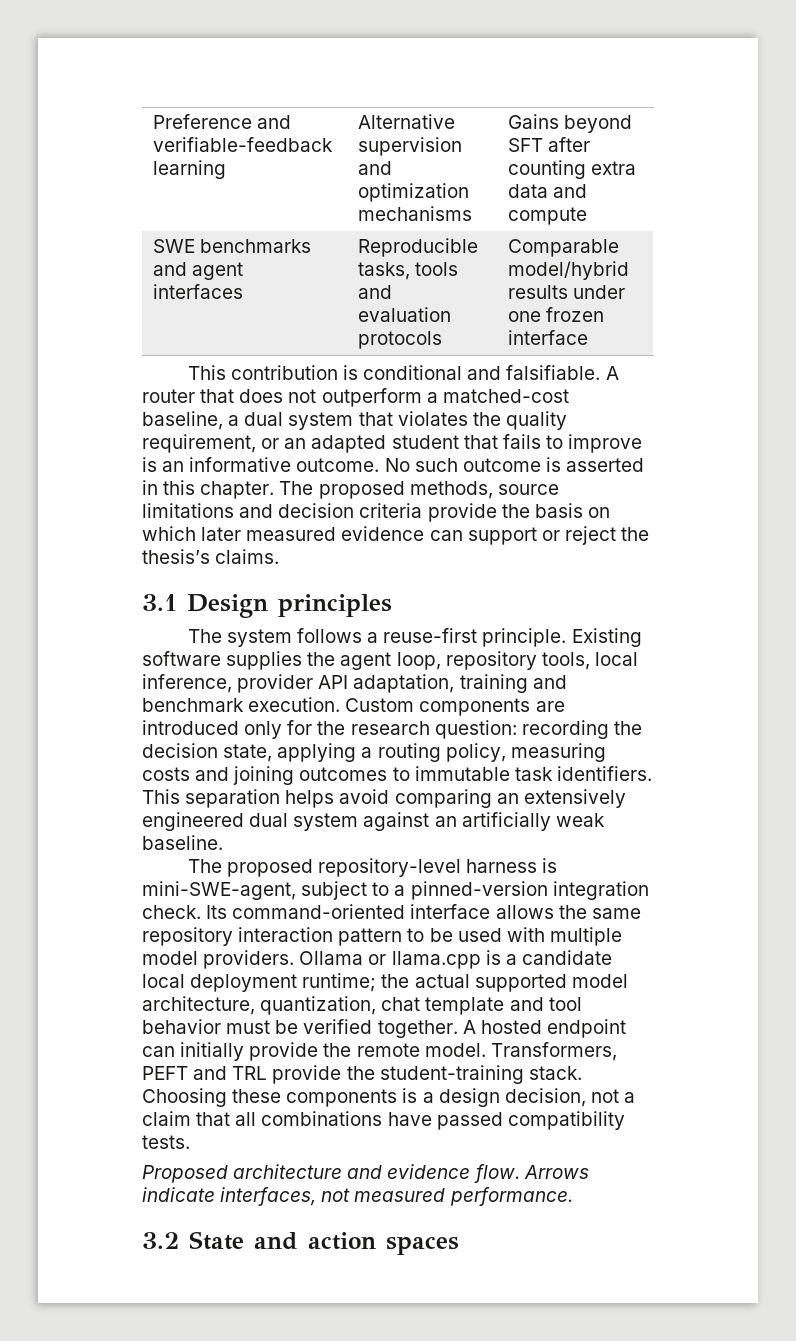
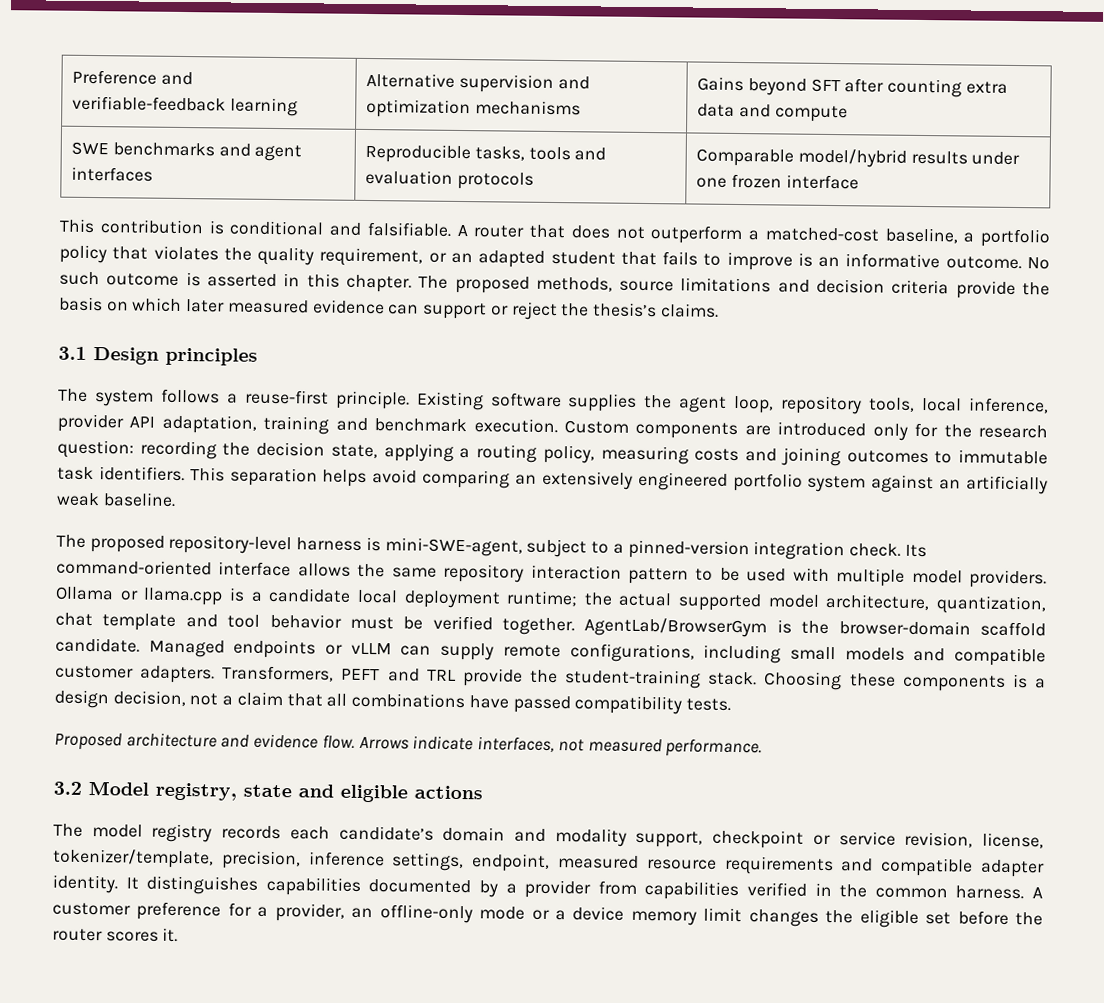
[244,412,354,430] dual system -> [980,228,1050,248] [59,244,107,264] portfolio policy
[249,813,289,827] dual -> [732,472,803,492] portfolio
[462,1019,626,1038] [142,1042,486,1061] A hosted endpoint can initially provide the remote model. -> [584,617,1046,638] [55,637,1046,667] [55,665,216,684] AgentLab/BrowserGym is the browser-domain scaffold candidate. Managed endpoints or vLLM can supply remote configurations, including small models and compatible customer adapters.
[189,1231,459,1255] State and action spaces -> [88,781,483,803] [53,823,1044,849] [53,848,1045,878] [52,874,1044,901] [52,901,1044,928] [52,927,179,942] Model registry, state and eligible actions // The model registry records each candidate’s domain and modality support, checkpoint or service revision, license, tokenizer/template, precision, inference settings, endpoint, measured resource requirements and compatible adapter identity. It distinguishes capabilities documented by a provider from capabilities verified in the common harness. A customer preference for a provider, an offline-only mode or a device memory limit changes the eligible set before the router scores it.

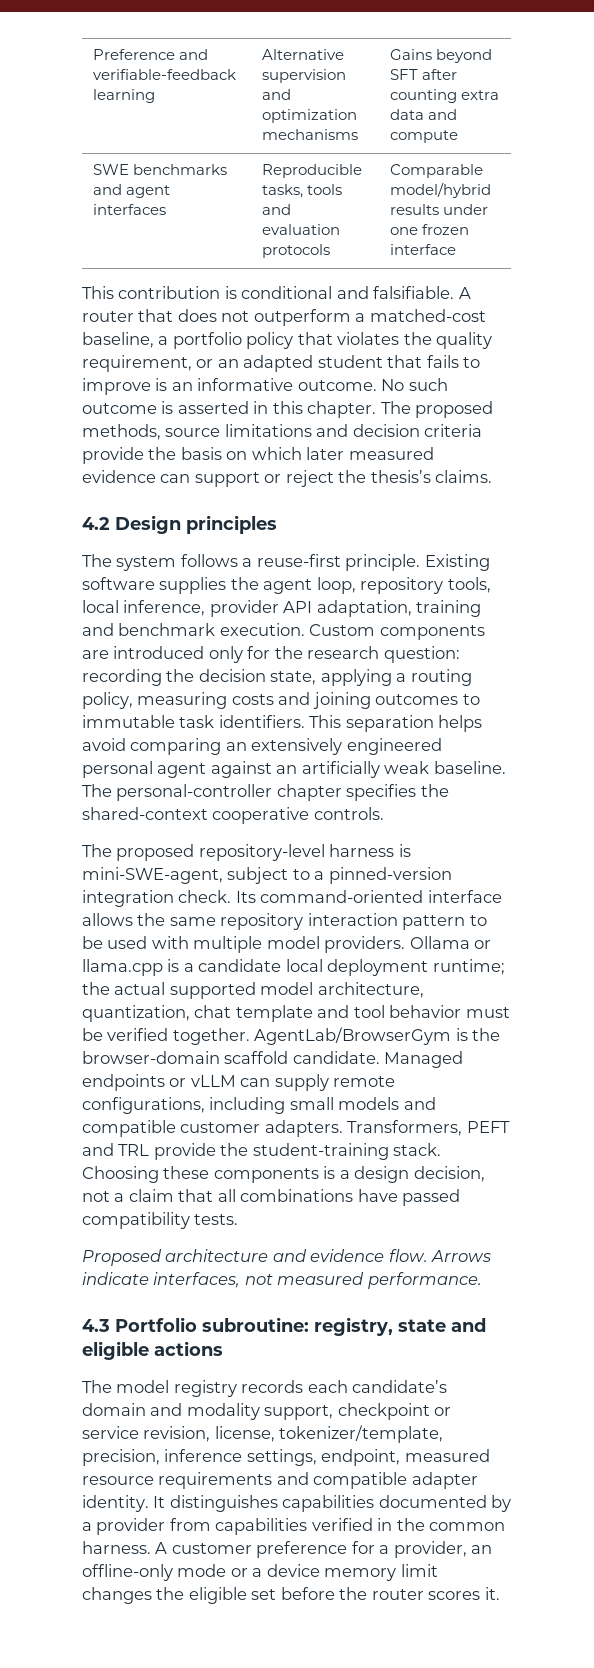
[58,346,87,360] 3.1 -> [82,517,110,530] 4.2
[732,472,867,493] portfolio system -> [82,761,207,778] personal agent
(176, 499) none -> [82,784,449,801] [82,807,384,824] The personal-controller chapter specifies the shared-context cooperative controls.
[53,781,149,796] 3.2 Model -> [82,1317,309,1332] 4.3 Portfolio subroutine:

